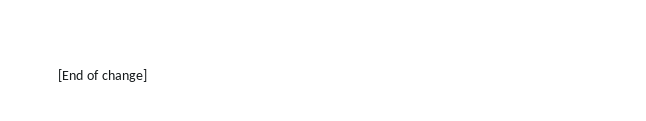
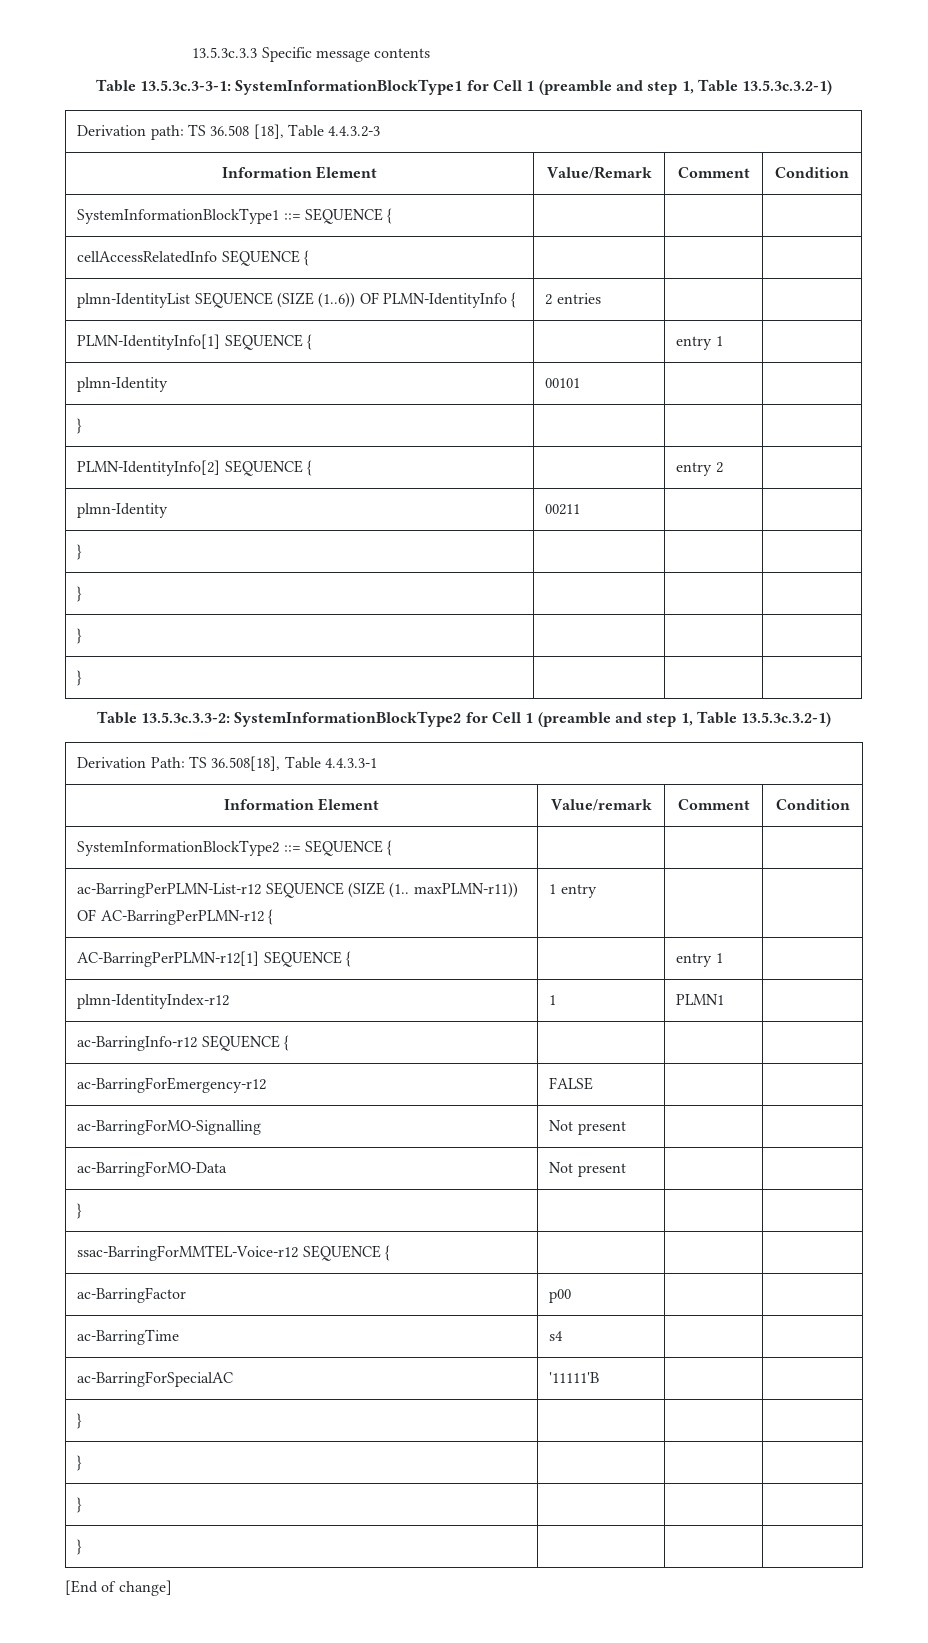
(58, 75) none -> [192,47,431,62] [95,79,833,95] [77,124,381,140] [221,166,378,179] [546,166,652,179] [677,167,750,178] [775,167,849,178] [77,208,393,224] [77,250,309,266] [77,292,517,308] [545,293,601,305] [77,334,312,350] [676,336,723,350] [77,377,169,392] [545,378,581,388] [77,418,83,434] [77,460,312,476] [676,462,723,476] [77,503,169,518] [545,504,581,515] [77,544,83,560] [77,586,83,602] [77,628,83,644] [77,670,83,686] [96,711,832,727] [77,756,377,771] [223,798,380,811] [550,799,652,811] [677,799,750,810] [775,799,850,810] [77,840,393,856] [77,882,518,898] [77,909,273,925] [549,884,597,898] [77,951,351,967] [676,953,723,967] [77,994,230,1009] [549,995,557,1005] [676,994,725,1005] [77,1035,289,1051] [77,1077,267,1093] [549,1077,594,1090] [77,1119,262,1135] [549,1120,626,1135] [77,1161,228,1177] [549,1162,626,1177] [77,1203,83,1219] [77,1245,390,1261] [77,1287,187,1303] [549,1289,572,1303] [77,1329,180,1345] [549,1331,564,1341] [77,1371,234,1387] [549,1372,600,1383] [77,1413,83,1429] [77,1455,83,1471] [77,1497,83,1513] [77,1539,83,1555] 13.5.3c.3.3 Specific message contents // Table 13.5.3c.3-3-1: SystemInformationBlockType1 for Cell 1 (preamble and step 1, Table 13.5.3c.3.2-1) // Derivation path: TS 36.508 [18], Table 4.4.3.2-3 // Information Element | Value/Remark | Comment | Condition // SystemInformationBlockType1 ::= SEQUENCE { | | | // cellAccessRelatedInfo SEQUENCE { | | | // plmn-IdentityList SEQUENCE (SIZE (1..6)) OF PLMN-IdentityInfo { | 2 entries | | // PLMN-IdentityInfo[1] SEQUENCE { | | entry 1 | // plmn-Identity | 00101 | | // } | | | // PLMN-IdentityInfo[2] SEQUENCE { | | entry 2 | // plmn-Identity | 00211 | | // } | | | // } | | | // } | | | // } | | | // Table 13.5.3c.3.3-2: SystemInformationBlockType2 for Cell 1 (preamble and step 1, Table 13.5.3c.3.2-1) // Derivation Path: TS 36.508[18], Table 4.4.3.3-1 // Information Element | Value/remark | Comment | Condition // SystemInformationBlockType2 ::= SEQUENCE { | | | // ac-BarringPerPLMN-List-r12 SEQUENCE (SIZE (1.. maxPLMN-r11)) OF AC-BarringPerPLMN-r12 { | 1 entry | | // AC-BarringPerPLMN-r12[1] SEQUENCE { | | entry 1 | // plmn-IdentityIndex-r12 | 1 | PLMN1 | // ac-BarringInfo-r12 SEQUENCE { | | | // ac-BarringForEmergency-r12 | FALSE | | // ac-BarringForMO-Signalling | Not present | | // ac-BarringForMO-Data | Not present | | // } | | | // ssac-BarringForMMTEL-Voice-r12 SEQUENCE { | | | // ac-BarringFactor | p00 | | // ac-BarringTime | s4 | | // ac-BarringForSpecialAC | '11111'B | | // } | | | // } | | | // } | | | // } | | | //

